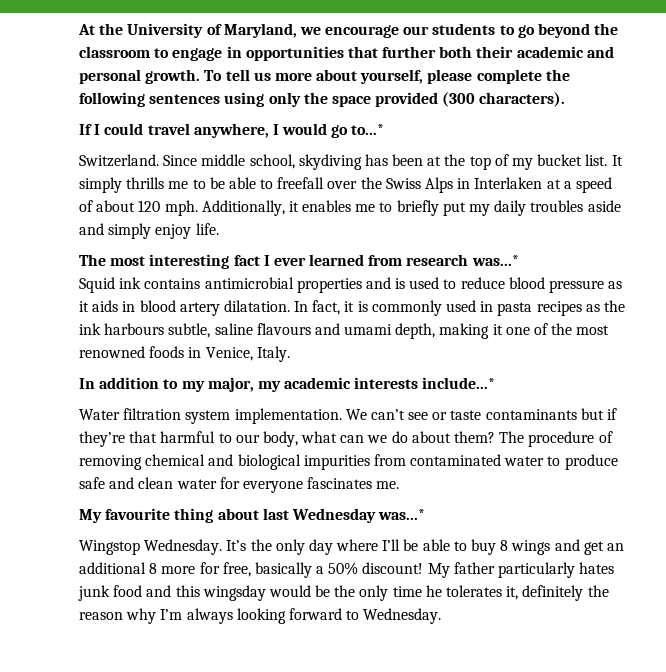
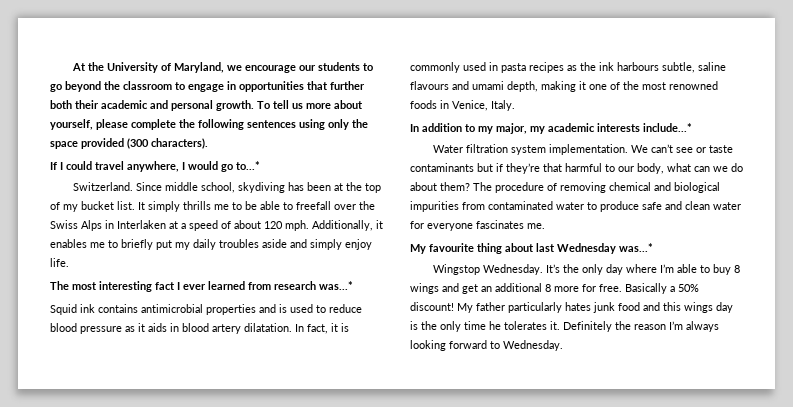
[382,539,419,551] I’ll be -> [660,264,675,273] I’m
[222,562,312,578] free, basically -> [599,283,667,294] free. Basically
[202,585,331,601] wingsday would be -> [684,302,733,313] [410,321,418,330] wings day is
[506,585,584,601] it, definitely -> [550,321,612,332] it. Definitely
[126,608,157,624] why -> (666, 327) none

